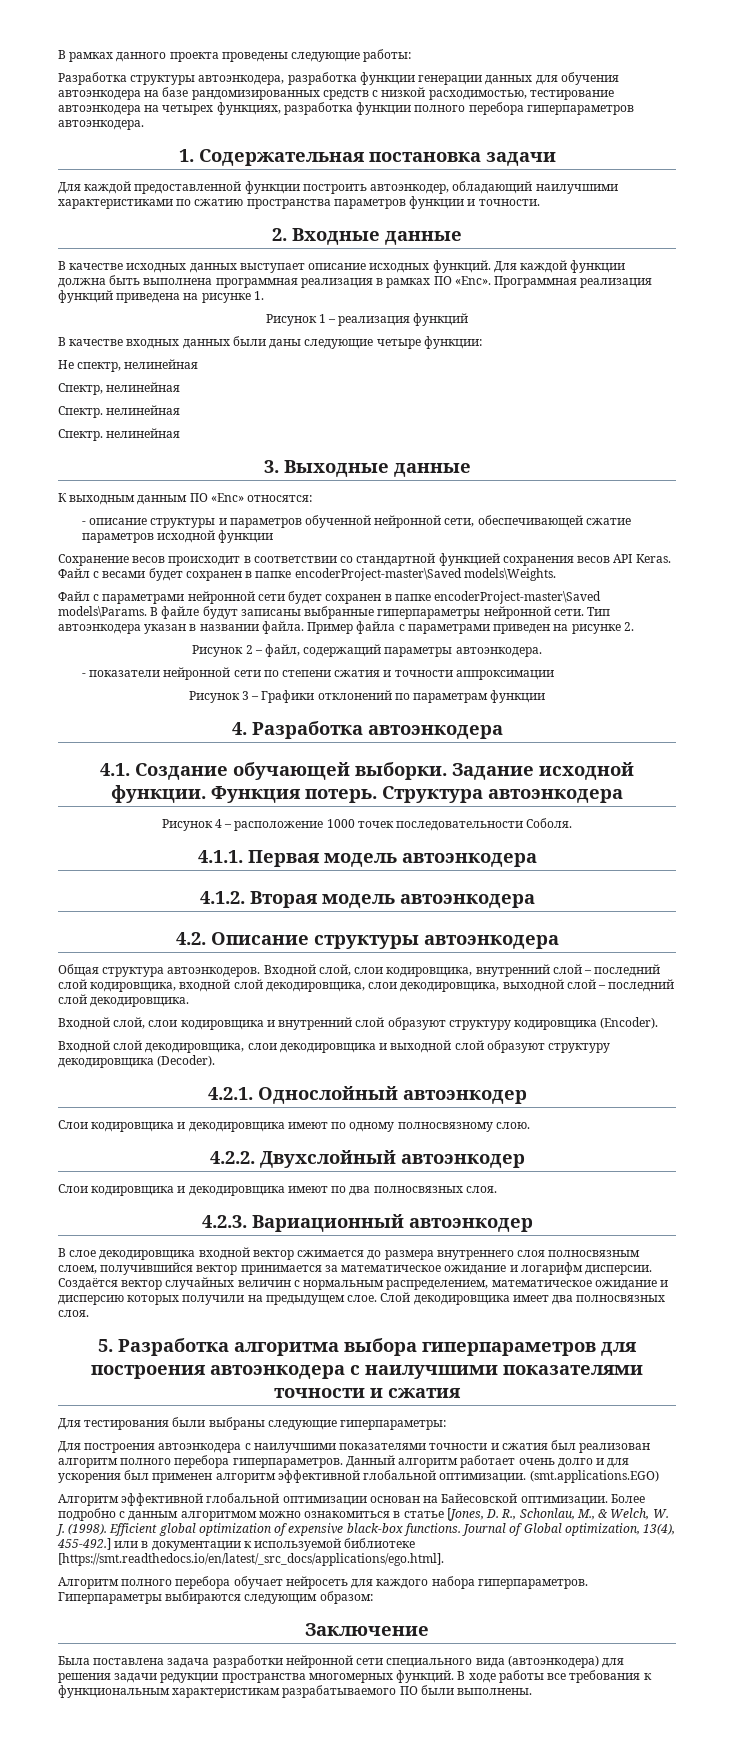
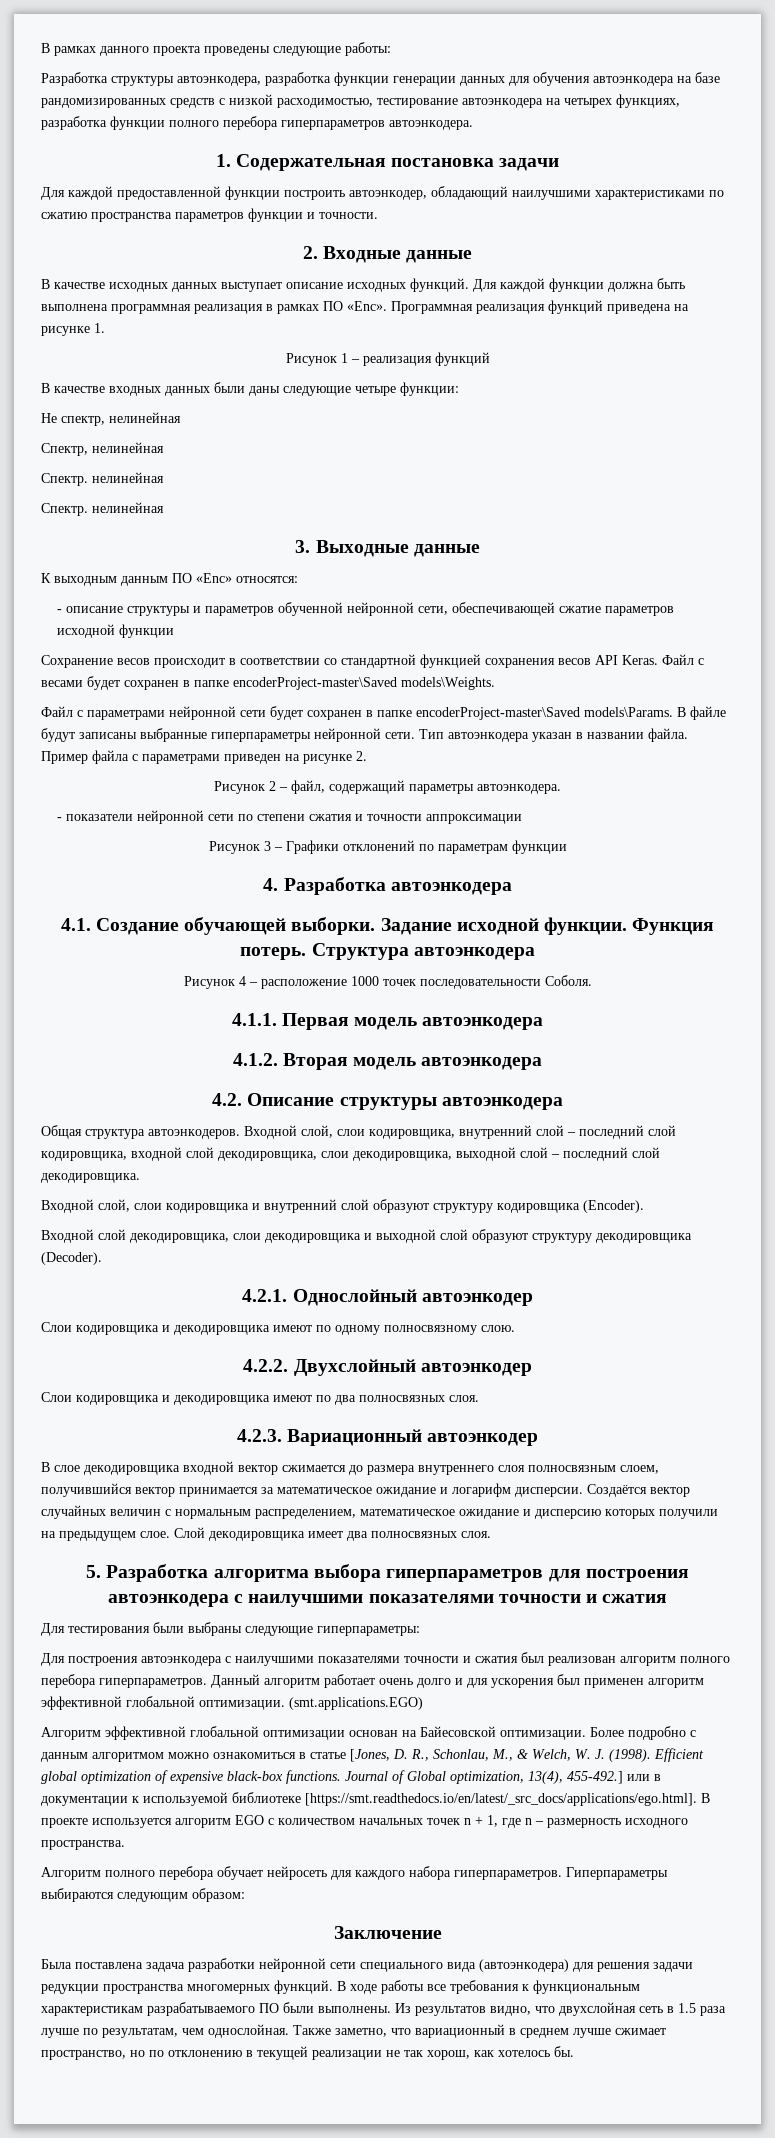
(444, 1559) none -> [701,1793,710,1803] [41,1815,688,1828] [41,1840,125,1850] В проекте используется алгоритм EGO с количеством начальных точек n + 1, где n – размерность исходного пространства.
(533, 1691) none -> [395,2002,726,2016] [41,2024,666,2038] [41,2046,574,2060] Из результатов видно, что двухслойная сеть в 1.5 раза лучше по результатам, чем однослойная. Также заметно, что вариационный в среднем лучше сжимает пространство, но по отклонению в текущей реализации не так хорош, как хотелось бы.

